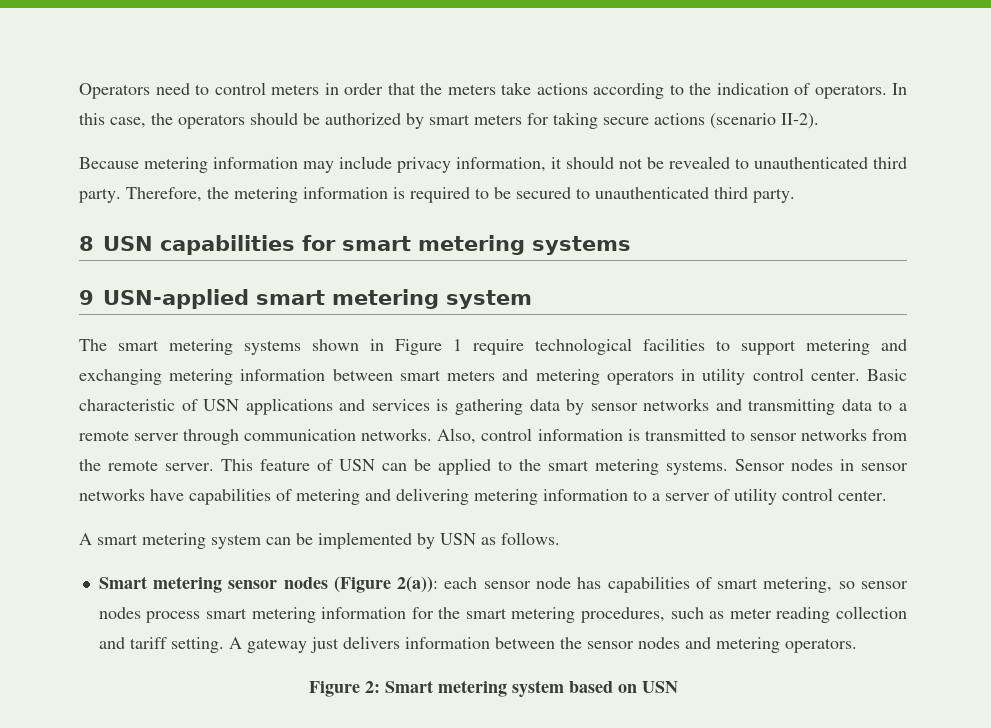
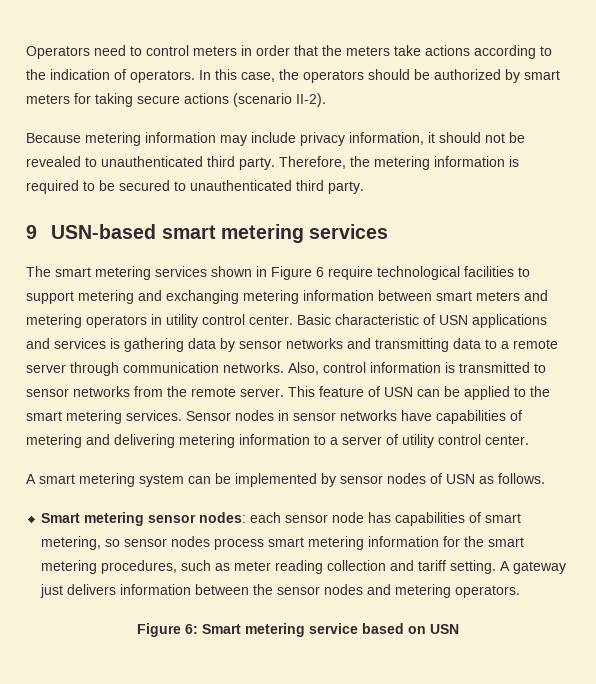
[79,235,631,255] [79,289,532,309] 8 USN capabilities for smart metering systems // 9 USN-applied smart metering system -> [26,224,389,243] 9 USN-based smart metering services
[244,340,301,355] systems -> [155,266,207,277] services
[453,339,462,351] 1 -> [316,267,324,277] 6
[666,460,728,475] systems. -> [126,410,182,421] services.
(435, 541) none -> [340,473,442,484] sensor nodes of
[283,576,439,593] nodes (Figure 2(a)): -> [199,512,247,523] nodes:
[364,680,564,697] 2: Smart metering system -> [185,623,358,637] 6: Smart metering service

